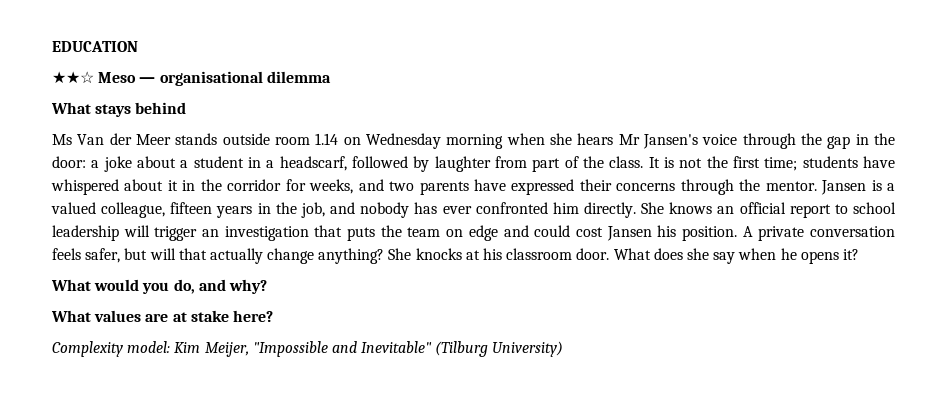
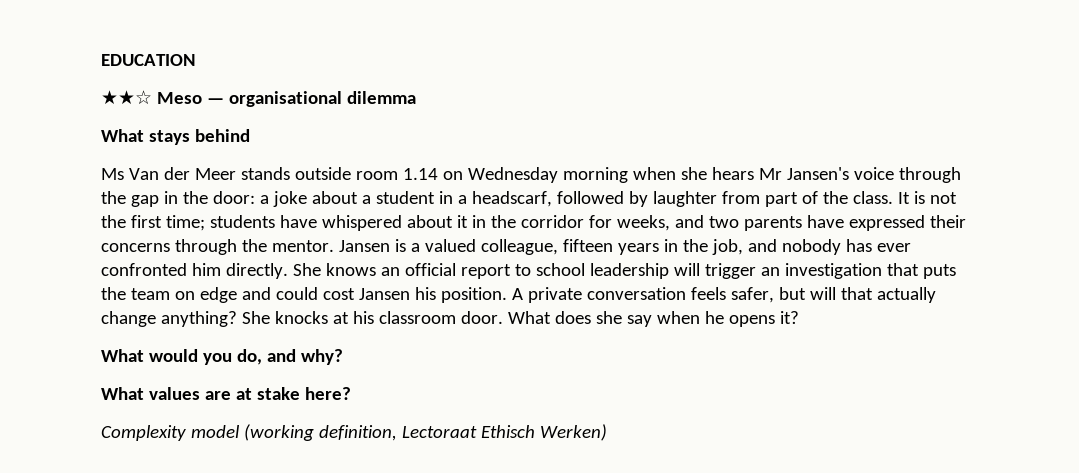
[127,341,564,357] model: Kim Meijer, "Impossible and Inevitable" (Tilburg University) -> [190,424,607,441] model (working definition, Lectoraat Ethisch Werken)

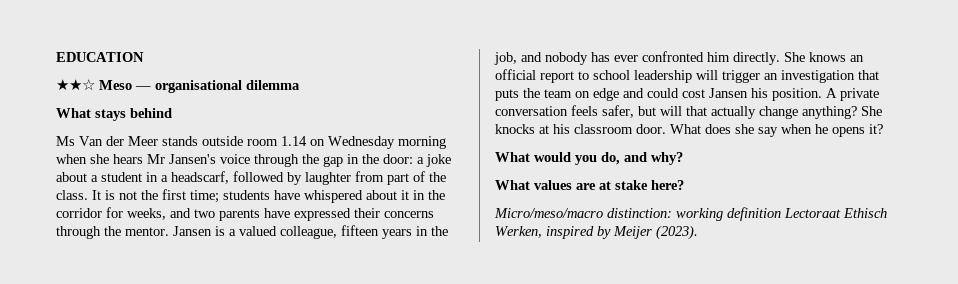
[101,424,607,441] Complexity model (working definition, Lectoraat Ethisch Werken) -> [494,207,887,221] [495,225,698,240] Micro/meso/macro distinction: working definition Lectoraat Ethisch Werken, inspired by Meijer (2023).

